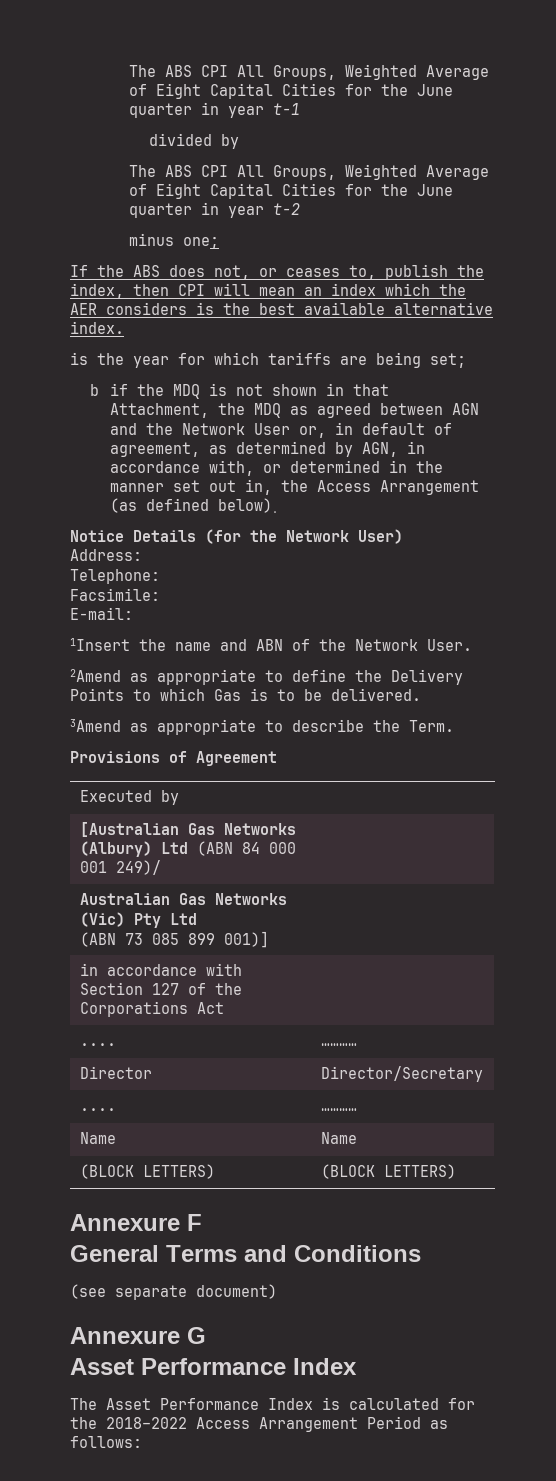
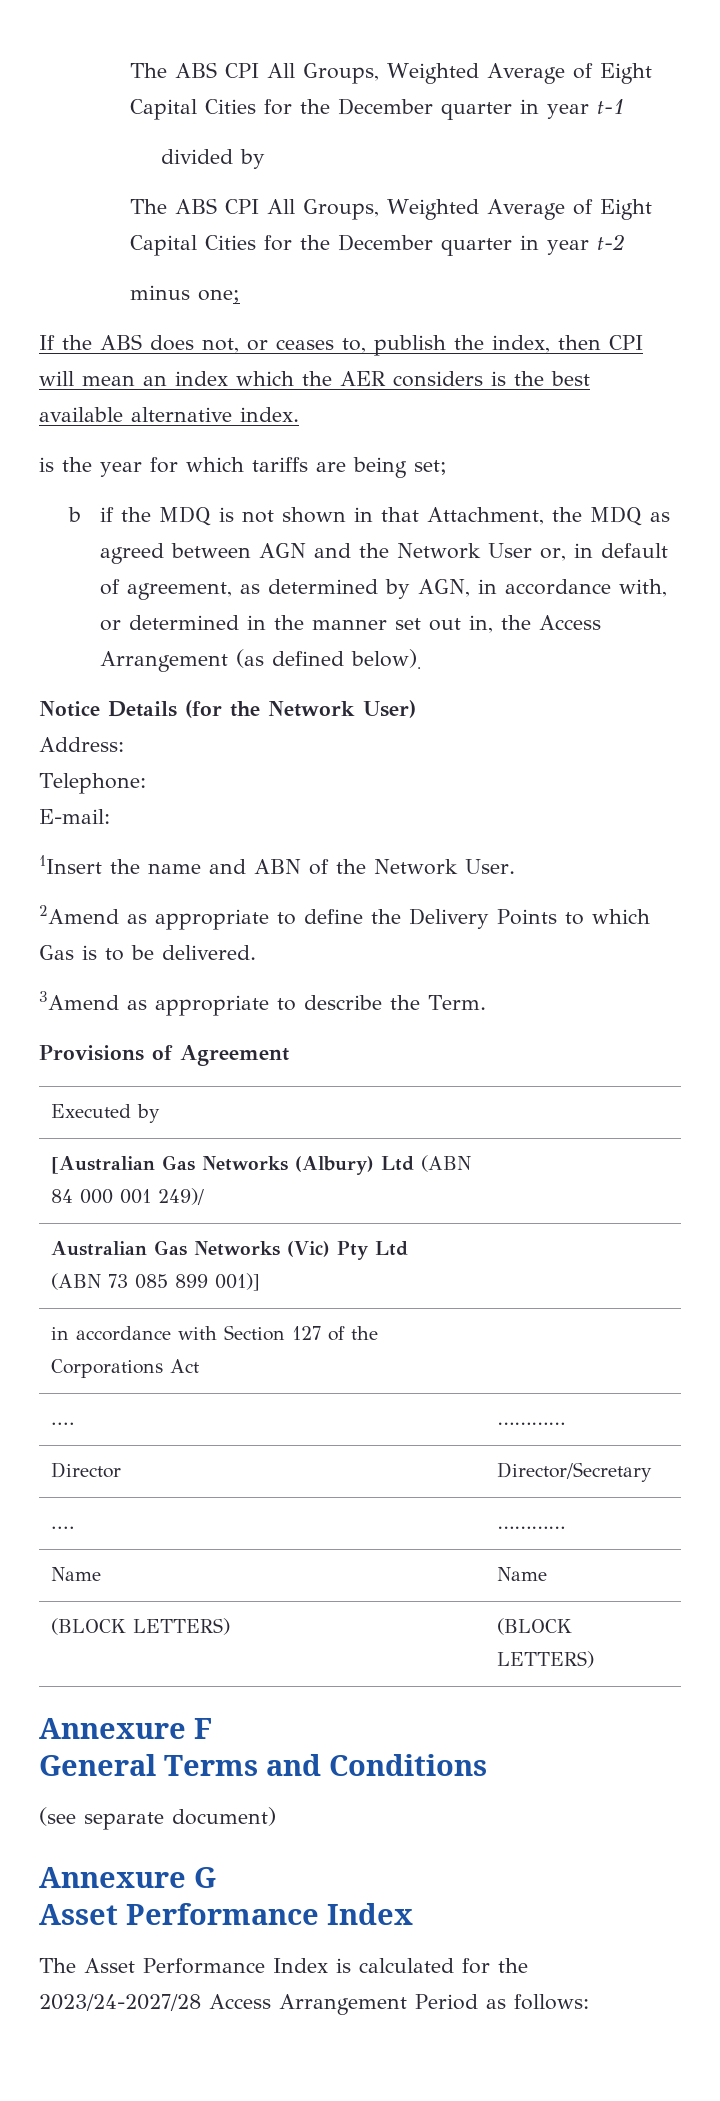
[417,84,454,96] June -> [338,98,434,115] December
[417,184,454,196] June -> [338,234,434,251] December
[70,588,160,601] // Facsimile: -> (146, 783) none
[106,1417,187,1429] 2018–2022 -> [39,1994,201,2011] 2023/24-2027/28

